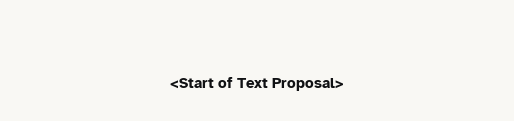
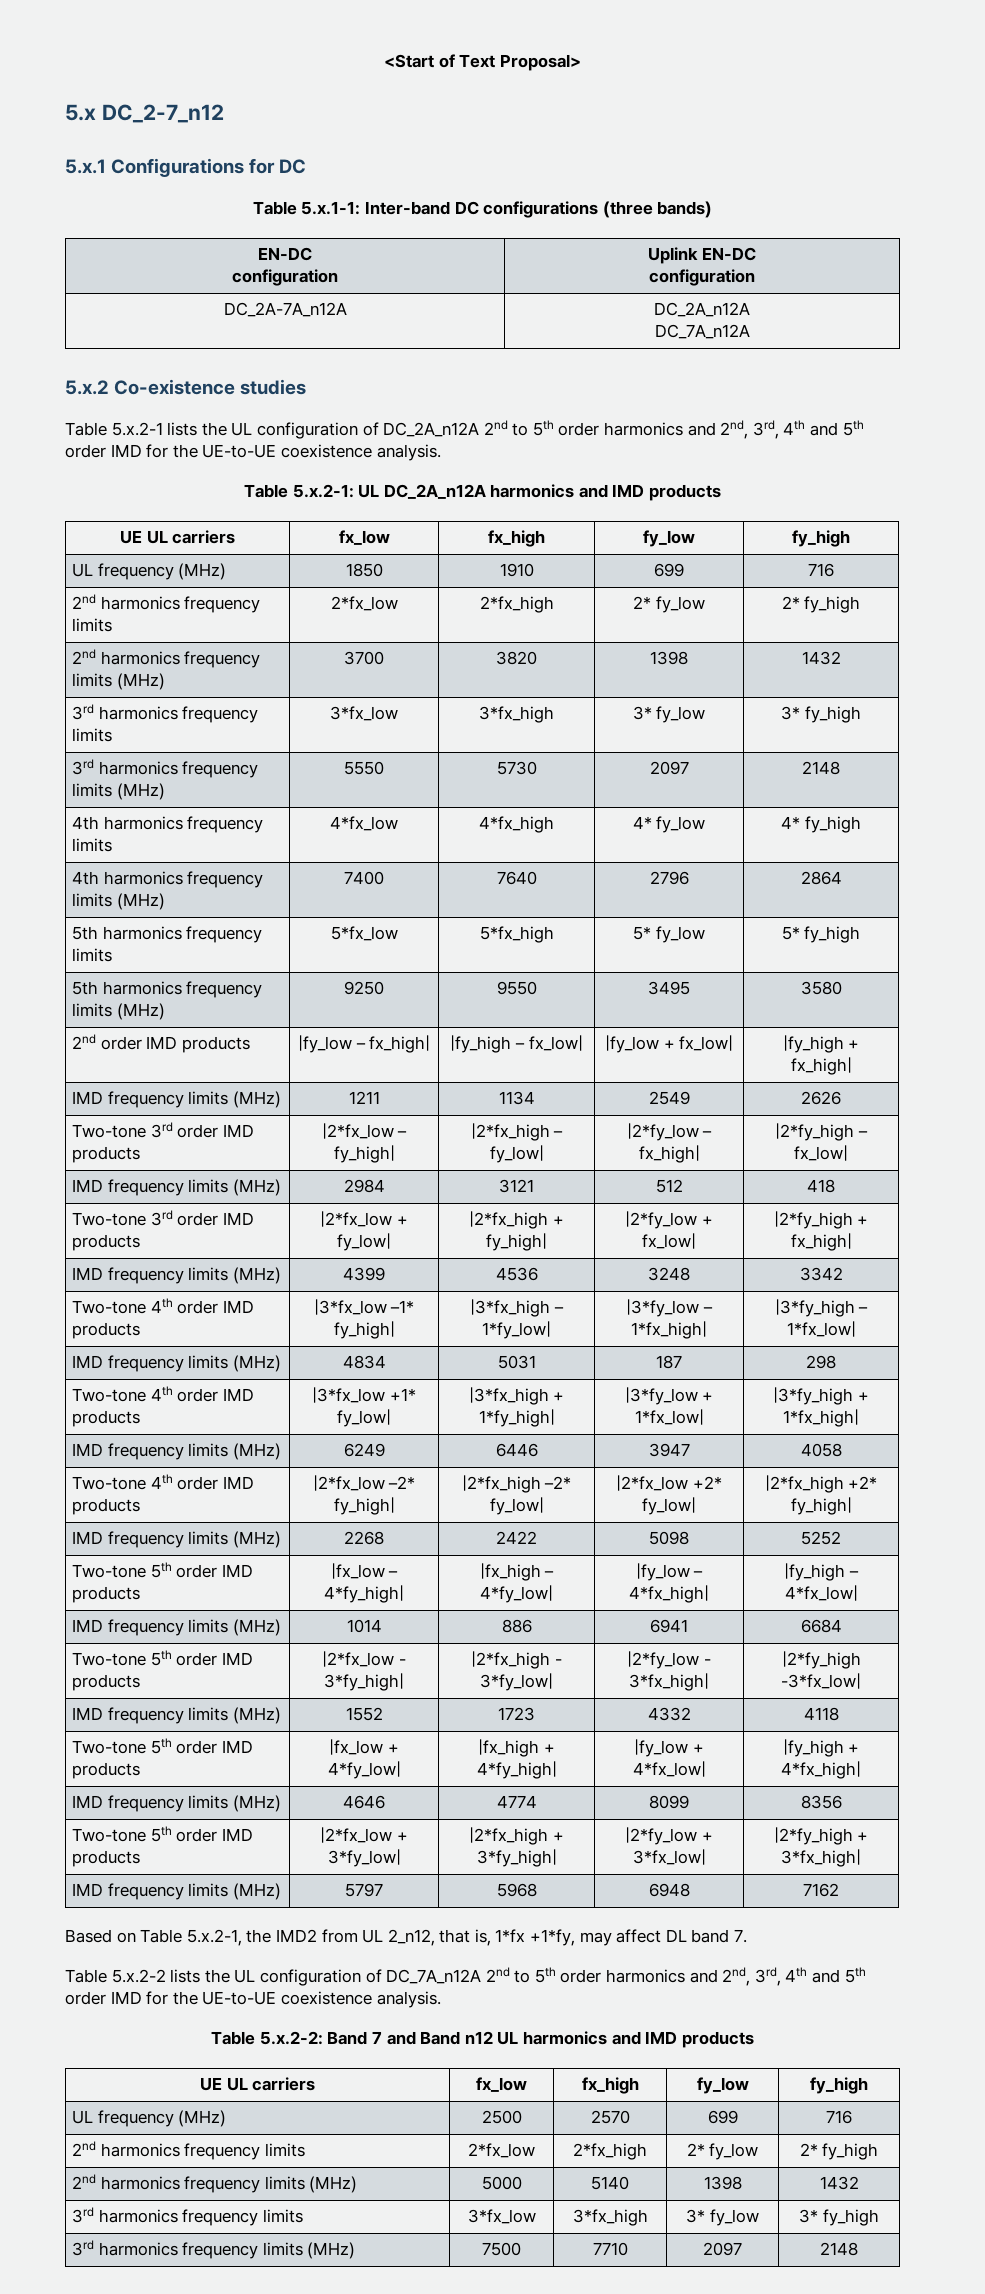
(344, 84) none -> [65,104,224,123] [65,158,307,177] [252,201,713,218] [258,247,312,261] [232,269,338,286] [648,247,756,264] [649,269,755,286] [223,302,347,317] [654,302,750,317] [654,324,750,339] [65,379,307,395] [65,420,864,439] [65,444,441,461] [243,484,722,501] [119,530,236,544] [338,530,390,545] [488,530,545,547] [643,530,695,547] [792,530,850,547] [71,563,227,580] [345,563,383,577] [499,563,534,577] [654,563,684,577] [808,563,834,577] [71,594,261,613] [71,618,112,632] [330,596,398,611] [479,596,554,613] [633,596,705,613] [781,596,861,613] [71,649,261,668] [71,673,165,690] [344,651,384,665] [496,651,537,665] [650,651,688,665] [801,651,841,665] [71,704,259,723] [71,728,112,742] [330,706,398,721] [479,706,554,723] [632,706,706,723] [781,706,861,723] [71,759,259,778] [71,783,165,800] [344,761,384,775] [496,761,537,775] [649,761,689,775] [802,761,840,775] [71,816,264,833] [71,838,112,852] [330,816,398,831] [479,816,554,833] [632,816,706,833] [781,816,861,833] [71,871,264,888] [71,893,165,910] [344,871,384,885] [496,871,537,885] [649,871,689,885] [800,871,842,885] [71,926,263,943] [71,948,112,962] [330,926,398,941] [479,926,554,943] [633,926,705,943] [781,926,861,943] [71,981,263,998] [71,1003,165,1020] [344,981,384,995] [496,981,537,995] [648,981,690,995] [800,981,842,995] [71,1034,250,1053] [297,1035,431,1053] [450,1035,583,1053] [604,1035,734,1053] [782,1035,860,1053] [790,1057,852,1075] [71,1091,281,1108] [348,1091,380,1104] [498,1091,535,1105] [648,1091,690,1105] [801,1091,841,1105] [71,1122,254,1138] [71,1146,140,1163] [321,1123,408,1139] [333,1145,395,1163] [470,1123,564,1141] [489,1145,544,1163] [626,1123,713,1141] [638,1145,700,1163] [775,1123,868,1141] [794,1145,848,1161] [71,1179,281,1196] [343,1179,385,1193] [499,1179,534,1193] [655,1179,683,1193] [807,1179,835,1193] [71,1210,254,1226] [71,1234,140,1251] [320,1211,408,1227] [337,1233,391,1251] [469,1211,564,1229] [486,1233,547,1251] [625,1211,713,1229] [642,1233,696,1249] [773,1211,869,1229] [790,1233,852,1251] [71,1267,281,1284] [343,1267,385,1281] [495,1267,538,1281] [648,1267,690,1281] [799,1267,843,1281] [71,1298,254,1314] [71,1322,140,1339] [313,1299,415,1315] [333,1321,395,1339] [470,1299,564,1317] [482,1321,551,1339] [626,1299,713,1317] [631,1321,707,1339] [774,1299,869,1317] [786,1321,856,1337] [71,1355,281,1372] [342,1355,386,1369] [497,1355,536,1369] [656,1355,682,1369] [806,1355,836,1369] [71,1386,254,1402] [71,1410,140,1427] [312,1387,416,1403] [337,1409,391,1427] [468,1387,565,1405] [478,1409,555,1427] [624,1387,714,1405] [634,1409,704,1425] [773,1387,869,1405] [783,1409,859,1427] [71,1443,281,1460] [343,1443,385,1457] [495,1443,538,1457] [648,1443,690,1457] [800,1443,842,1457] [71,1474,254,1490] [71,1498,140,1515] [312,1475,416,1491] [333,1497,395,1515] [461,1475,572,1493] [489,1497,544,1515] [616,1475,722,1491] [642,1497,696,1515] [764,1475,878,1493] [790,1497,852,1515] [71,1531,281,1548] [344,1531,384,1545] [496,1531,537,1544] [649,1531,689,1545] [801,1531,841,1545] [71,1562,253,1578] [71,1586,140,1603] [330,1563,399,1579] [324,1585,404,1603] [479,1563,555,1581] [480,1585,553,1603] [635,1563,704,1581] [629,1585,709,1603] [784,1563,859,1581] [784,1585,858,1601] [71,1619,281,1636] [346,1619,382,1633] [501,1619,532,1633] [650,1619,688,1633] [800,1619,842,1633] [71,1650,253,1666] [71,1674,140,1691] [322,1651,406,1667] [324,1673,404,1691] [471,1651,562,1669] [480,1673,553,1691] [627,1651,711,1669] [629,1673,709,1691] [781,1651,861,1669] [781,1673,861,1689] [71,1707,281,1724] [345,1707,383,1721] [498,1707,535,1721] [647,1707,691,1721] [803,1707,839,1721] [71,1738,253,1754] [71,1762,140,1779] [329,1739,399,1755] [327,1761,401,1779] [478,1739,555,1757] [476,1761,557,1779] [634,1739,704,1757] [632,1761,706,1777] [782,1739,860,1757] [781,1761,861,1779] [71,1795,281,1812] [343,1795,385,1809] [496,1795,537,1808] [649,1795,689,1809] [800,1795,842,1809] [71,1826,253,1842] [71,1850,140,1867] [320,1827,408,1843] [327,1849,401,1867] [469,1827,564,1845] [476,1849,557,1867] [625,1827,713,1845] [632,1849,706,1865] [773,1827,869,1845] [781,1849,861,1867] [71,1883,281,1900] [345,1883,383,1897] [496,1883,537,1897] [648,1883,690,1897] [803,1883,839,1897] [65,1929,748,1946] [65,1967,866,1986] [65,1991,441,2008] [211,2031,754,2048] [199,2077,316,2091] [476,2077,527,2092] [581,2077,639,2094] [696,2077,749,2094] [810,2077,868,2094] [71,2110,227,2127] [481,2110,522,2124] [590,2110,630,2124] [707,2110,738,2124] [826,2110,852,2124] [71,2141,305,2160] [468,2143,535,2158] [573,2143,647,2160] [686,2143,759,2160] [799,2143,879,2160] [71,2174,358,2193] [481,2176,522,2190] [591,2176,629,2190] [703,2176,742,2190] [819,2176,859,2190] [71,2207,303,2226] [467,2209,536,2224] [572,2209,648,2226] [686,2209,759,2226] [799,2209,879,2226] [71,2240,356,2259] [482,2242,521,2256] [592,2242,628,2256] [703,2242,742,2256] [820,2242,858,2256] // 5.x DC_2-7_n12 // 5.x.1 Configurations for DC // Table 5.x.1-1: Inter-band DC configurations (three bands) // EN-DC // configuration | Uplink EN-DC // configuration // DC_2A-7A_n12A | DC_2A_n12A // DC_7A_n12A // 5.x.2 Co-existence studies // Table 5.x.2-1 lists the UL configuration of DC_2A_n12A 2nd to 5th order harmonics and 2nd, 3rd, 4th and 5th order IMD for the UE-to-UE coexistence analysis. // Table 5.x.2-1: UL DC_2A_n12A harmonics and IMD products // UE UL carriers | fx_low | fx_high | fy_low | fy_high // UL frequency (MHz) | 1850 | 1910 | 699 | 716 // 2nd harmonics frequency limits | 2*fx_low | 2*fx_high | 2* fy_low | 2* fy_high // 2nd harmonics frequency limits (MHz) | 3700 | 3820 | 1398 | 1432 // 3rd harmonics frequency limits | 3*fx_low | 3*fx_high | 3* fy_low | 3* fy_high // 3rd harmonics frequency limits (MHz) | 5550 | 5730 | 2097 | 2148 // 4th harmonics frequency limits | 4*fx_low | 4*fx_high | 4* fy_low | 4* fy_high // 4th harmonics frequency limits (MHz) | 7400 | 7640 | 2796 | 2864 // 5th harmonics frequency limits | 5*fx_low | 5*fx_high | 5* fy_low | 5* fy_high // 5th harmonics frequency limits (MHz) | 9250 | 9550 | 3495 | 3580 // 2nd order IMD products | |fy_low – fx_high| | |fy_high – fx_low| | |fy_low + fx_low| | |fy_high + fx_high| // IMD frequency limits (MHz) | 1211 | 1134 | 2549 | 2626 // Two-tone 3rd order IMD products | |2*fx_low – fy_high| | |2*fx_high – fy_low| | |2*fy_low – fx_high| | |2*fy_high – fx_low| // IMD frequency limits (MHz) | 2984 | 3121 | 512 | 418 // Two-tone 3rd order IMD products | |2*fx_low + fy_low| | |2*fx_high + fy_high| | |2*fy_low + fx_low| | |2*fy_high + fx_high| // IMD frequency limits (MHz) | 4399 | 4536 | 3248 | 3342 // Two-tone 4th order IMD products | |3*fx_low –1* fy_high| | |3*fx_high – 1*fy_low| | |3*fy_low – 1*fx_high| | |3*fy_high – 1*fx_low| // IMD frequency limits (MHz) | 4834 | 5031 | 187 | 298 // Two-tone 4th order IMD products | |3*fx_low +1* fy_low| | |3*fx_high + 1*fy_high| | |3*fy_low + 1*fx_low| | |3*fy_high + 1*fx_high| // IMD frequency limits (MHz) | 6249 | 6446 | 3947 | 4058 // Two-tone 4th order IMD products | |2*fx_low –2* fy_high| | |2*fx_high –2* fy_low| | |2*fx_low +2* fy_low| | |2*fx_high +2* fy_high| // IMD frequency limits (MHz) | 2268 | 2422 | 5098 | 5252 // Two-tone 5th order IMD products | |fx_low – 4*fy_high| | |fx_high – 4*fy_low| | |fy_low – 4*fx_high| | |fy_high – 4*fx_low| // IMD frequency limits (MHz) | 1014 | 886 | 6941 | 6684 // Two-tone 5th order IMD products | |2*fx_low - 3*fy_high| | |2*fx_high - 3*fy_low| | |2*fy_low - 3*fx_high| | |2*fy_high -3*fx_low| // IMD frequency limits (MHz) | 1552 | 1723 | 4332 | 4118 // Two-tone 5th order IMD products | |fx_low + 4*fy_low| | |fx_high + 4*fy_high| | |fy_low + 4*fx_low| | |fy_high + 4*fx_high| // IMD frequency limits (MHz) | 4646 | 4774 | 8099 | 8356 // Two-tone 5th order IMD products | |2*fx_low + 3*fy_low| | |2*fx_high + 3*fy_high| | |2*fy_low + 3*fx_low| | |2*fy_high + 3*fx_high| // IMD frequency limits (MHz) | 5797 | 5968 | 6948 | 7162 // Based on Table 5.x.2-1, the IMD2 from UL 2_n12, that is, 1*fx +1*fy, may affect DL band 7. // Table 5.x.2-2 lists the UL configuration of DC_7A_n12A 2nd to 5th order harmonics and 2nd, 3rd, 4th and 5th order IMD for the UE-to-UE coexistence analysis. // Table 5.x.2-2: Band 7 and Band n12 UL harmonics and IMD products // UE UL carriers | fx_low | fx_high | fy_low | fy_high // UL frequency (MHz) | 2500 | 2570 | 699 | 716 // 2nd harmonics frequency limits | 2*fx_low | 2*fx_high | 2* fy_low | 2* fy_high // 2nd harmonics frequency limits (MHz) | 5000 | 5140 | 1398 | 1432 // 3rd harmonics frequency limits | 3*fx_low | 3*fx_high | 3* fy_low | 3* fy_high // 3rd harmonics frequency limits (MHz) | 7500 | 7710 | 2097 | 2148

